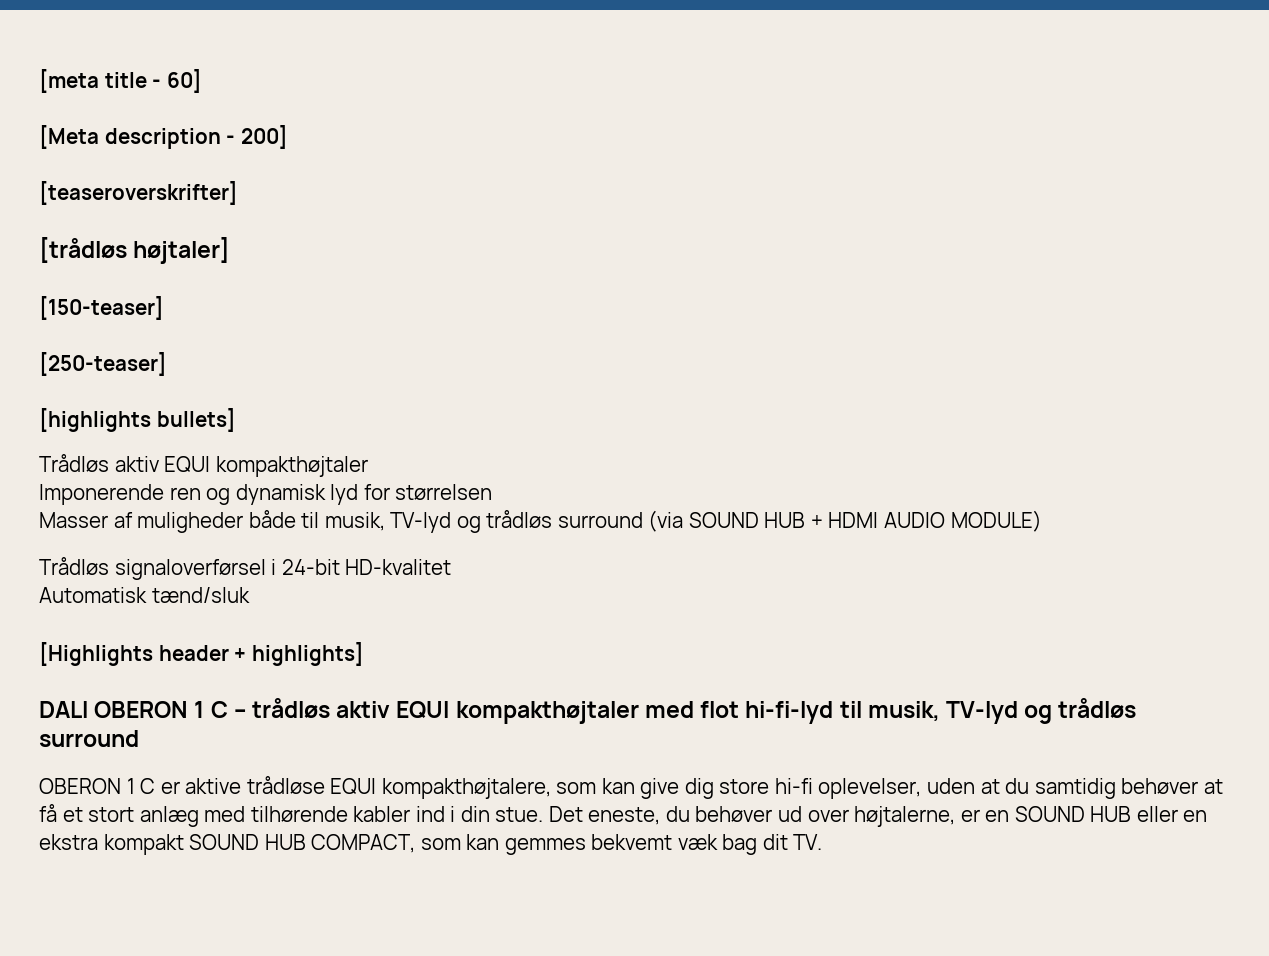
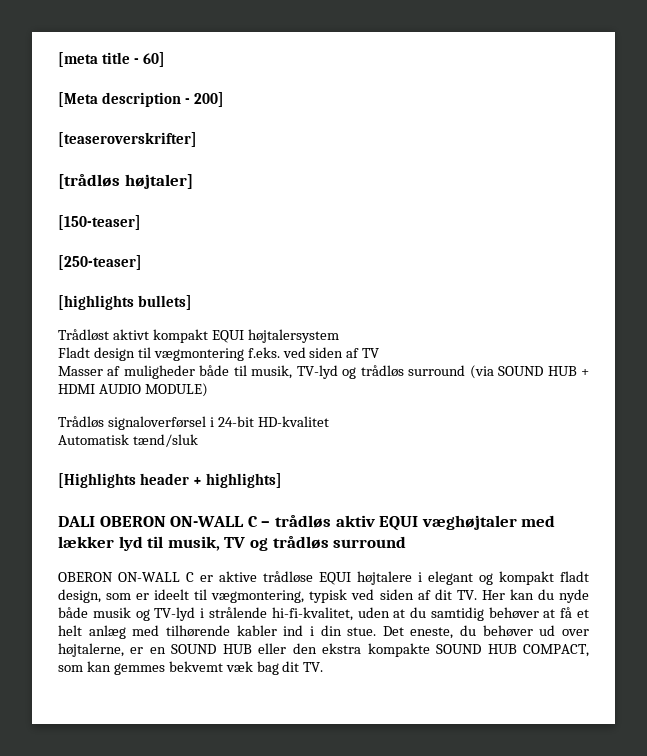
[39,454,368,477] [39,484,493,505] Trådløs aktiv EQUI kompakthøjtaler // Imponerende ren og dynamisk lyd for størrelsen -> [58,329,339,343] [58,347,380,361] Trådløst aktivt kompakt EQUI højtalersystem // Fladt design til vægmontering f.eks. ved siden af TV
[194,701,205,718] 1 -> [170,516,245,527] ON-WALL
[455,701,1018,724] kompakthøjtaler med flot hi-fi-lyd til musik, TV-lyd -> [421,515,556,530] [58,536,246,551] væghøjtaler med lækker lyd til musik, TV
[126,778,135,794] 1 -> [118,572,180,582] ON-WALL
[381,778,922,799] kompakthøjtalere, som kan give dig store hi-fi oplevelser, -> [357,571,589,585] [58,589,589,603] [58,607,353,621] højtalere i elegant og kompakt fladt design, som er ideelt til vægmontering, typisk ved siden af dit TV. Her kan du nyde både musik og TV-lyd i strålende hi-fi-kvalitet,
[88,807,135,822] stort -> [58,625,82,636] helt
[1183,810,1208,822] [39,834,184,855] en ekstra kompakt -> [292,643,430,657] den ekstra kompakte

